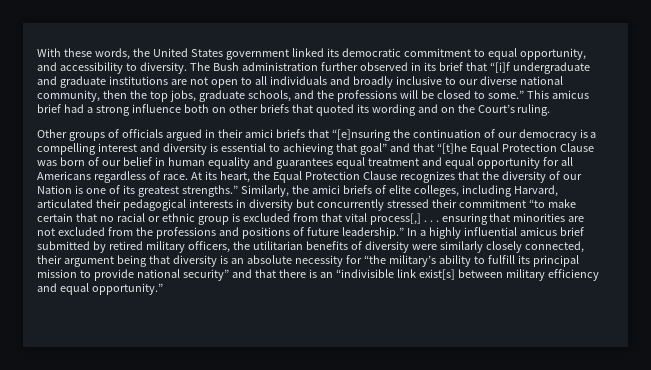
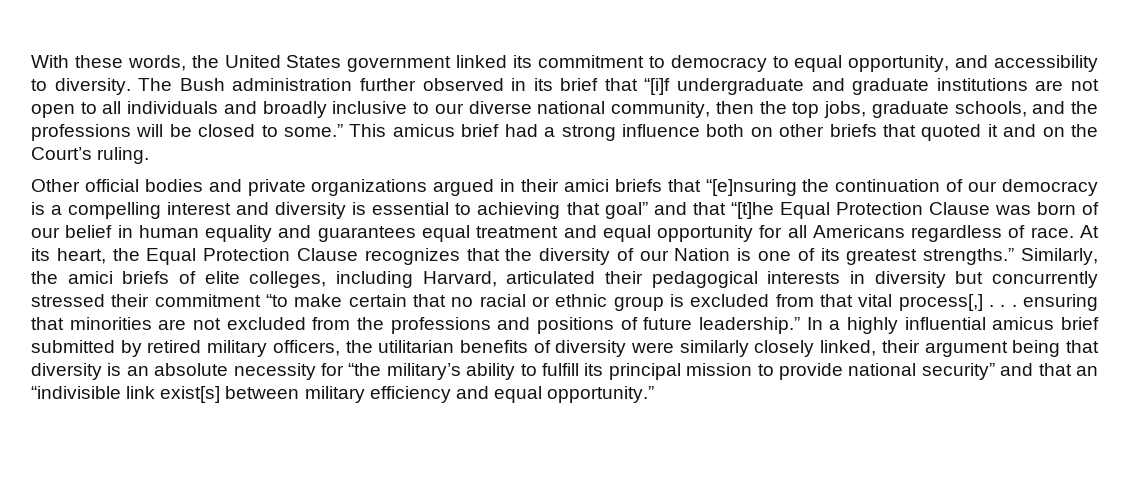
[341,48,401,57] democratic -> (532, 61) none
(485, 53) none -> [670,55,789,72] democracy to
[356,104,416,116] its wording -> [987,124,998,137] it
[68,129,163,141] groups of officials -> [84,179,428,196] official bodies and private organizations
[524,241,584,253] connected, -> [820,340,877,356] linked,
[278,269,317,278] there is -> (1072, 369) none

